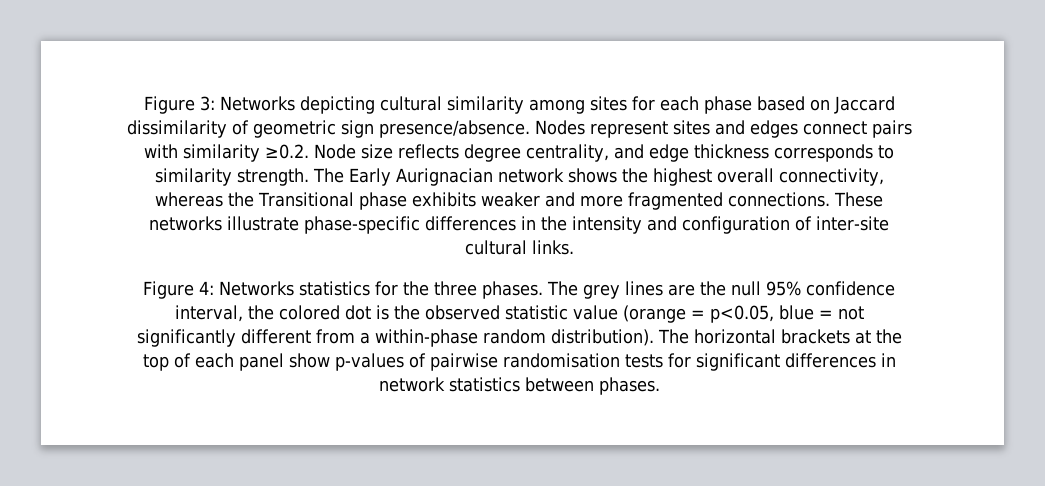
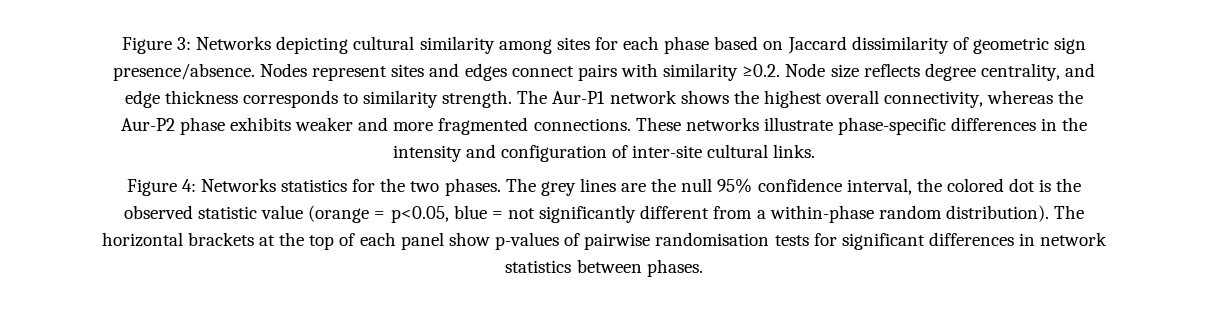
[348,168,493,186] Early Aurignacian -> [552,91,606,104] Aur-P1
[257,192,355,207] Transitional -> [120,118,175,131] Aur-P2
[433,281,477,296] three -> [410,181,440,192] two

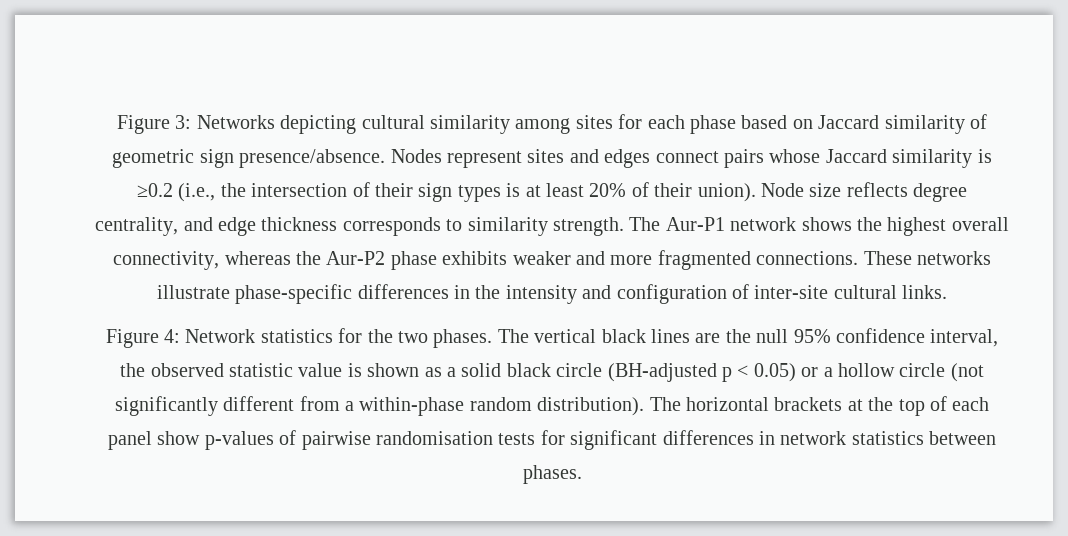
[851,36,949,54] dissimilarity -> [884,115,965,134] similarity
[620,63,781,81] with similarity ≥0.2. -> [769,149,992,168] [136,182,756,202] whose Jaccard similarity is ≥0.2 (i.e., the intersection of their sign types is at least 20% of their union).
[200,178,276,192] Networks -> [185,329,256,343] Network
[540,181,576,196] grey -> [534,329,646,343] vertical black
[946,178,1082,192] [123,205,535,223] colored dot is the observed statistic value (orange = p<0.05, blue = not -> [150,363,984,382] observed statistic value is shown as a solid black circle (BH-adjusted p < 0.05) or a hollow circle (not

